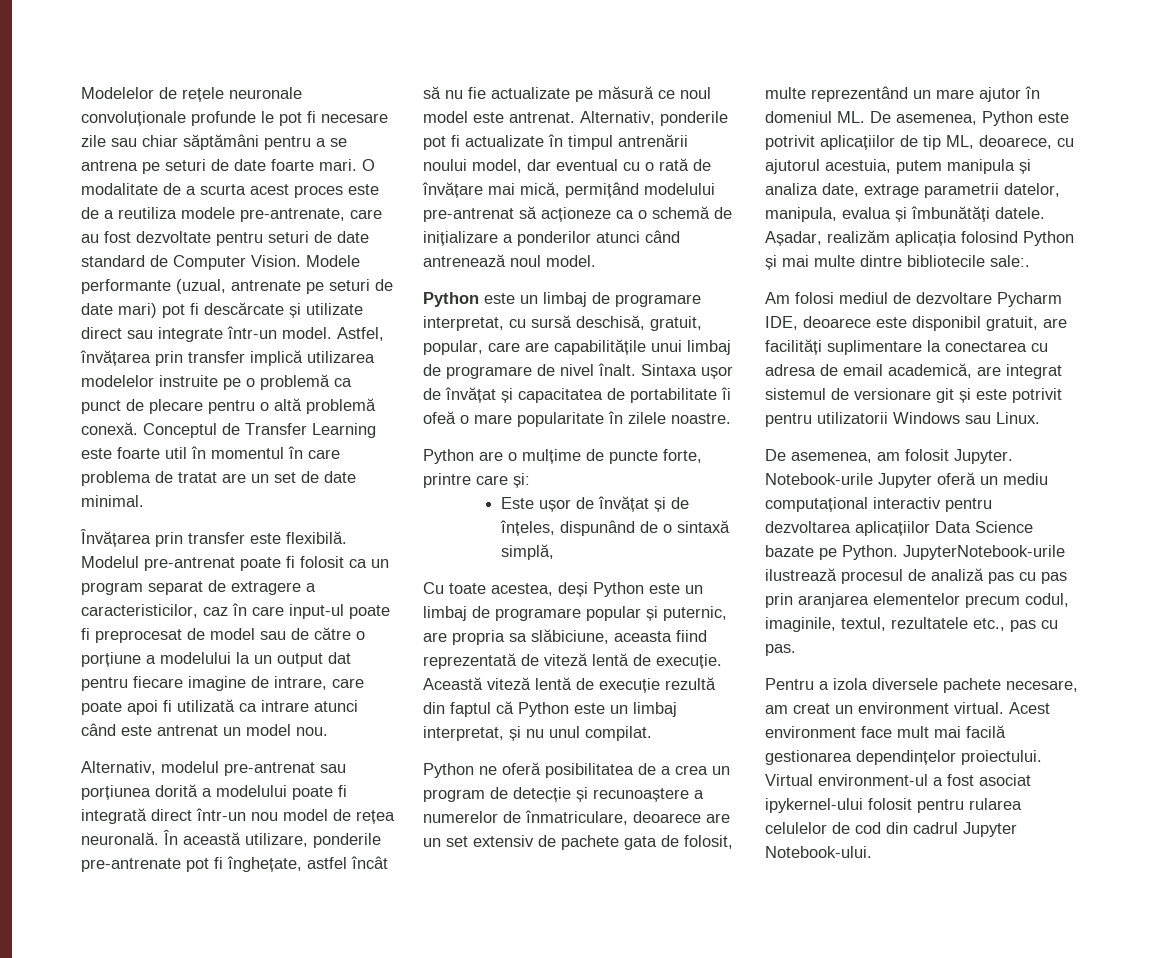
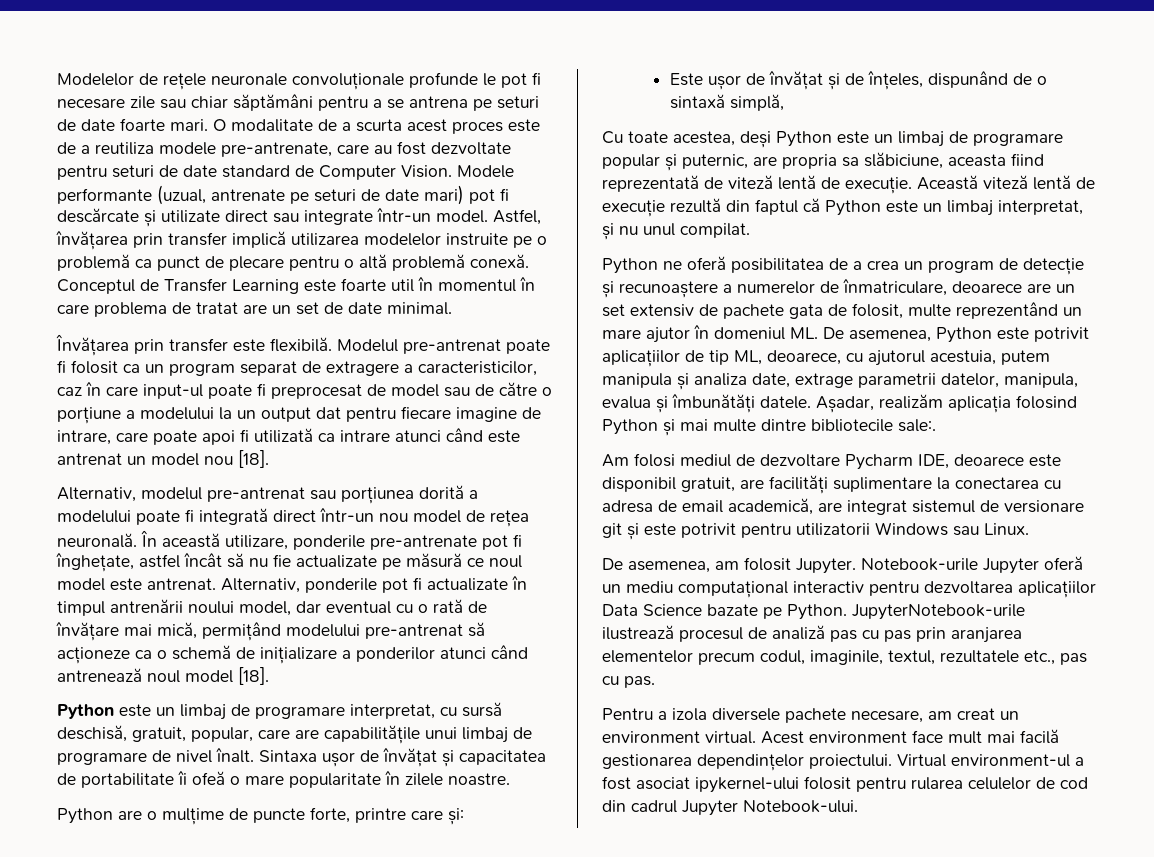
[296,727,328,736] nou. -> [204,450,269,468] nou [18].
[546,255,596,267] model. -> [185,667,269,685] model [18].

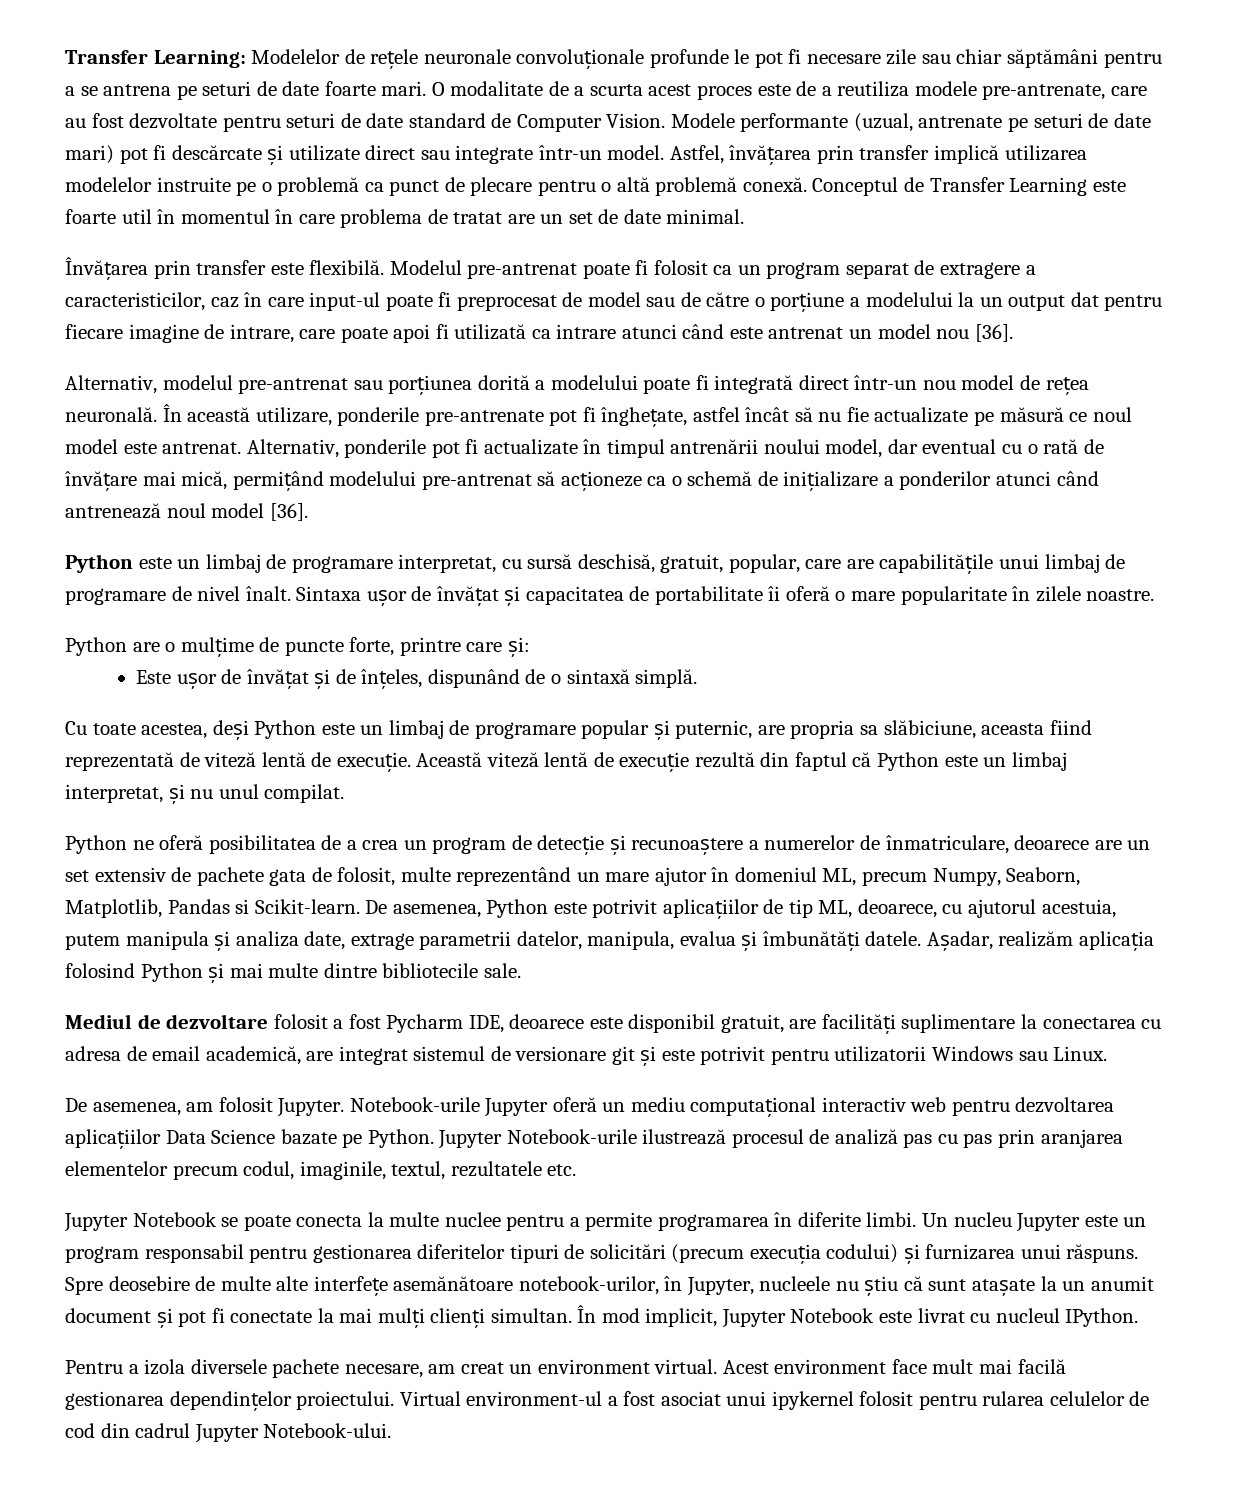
(57, 79) none -> [65,50,246,68] Transfer Learning:
[238,450,269,468] [18]. -> [974,324,1013,342] [36].
[238,667,269,685] [18]. -> [269,503,308,521] [36].
[192,771,225,785] ofeă -> [785,586,830,601] oferă
[730,94,785,111] simplă, -> [635,669,698,688] simplă.
[790,327,818,339] ML. -> [822,867,1081,886] [65,899,360,918] ML, precum Numpy, Seaborn, Matplotlib, Pandas si Scikit-learn.
[898,419,936,432] [602,453,840,467] sale:. // Am folosi mediul de dezvoltare -> [483,963,521,978] [65,1014,381,1029] sale. // Mediul de dezvoltare folosit a fost
(864, 587) none -> [910,1097,947,1112] web
[852,604,1025,620] JupyterNotebook-urile -> [438,1129,637,1149] Jupyter Notebook-urile
[1024,650,1087,665] [602,676,655,688] etc., pas cu pas. -> [547,1164,577,1176] [64,1212,1147,1232] [65,1244,1139,1264] [65,1276,1154,1296] [65,1305,1139,1328] etc. // Jupyter Notebook se poate conecta la multe nuclee pentru a permite programarea în diferite limbi. Un nucleu Jupyter este un program responsabil pentru gestionarea diferitelor tipuri de solicitări (precum execuția codului) și furnizarea unui răspuns. Spre deosebire de multe alte interfețe asemănătoare notebook-urilor, în Jupyter, nucleele nu știu că sunt atașate la un anumit document și pot fi conectate la mai mulți clienți simultan. În mod implicit, Jupyter Notebook este livrat cu nucleul IPython.
[695,777,799,793] ipykernel-ului -> [726,1391,854,1410] unui ipykernel

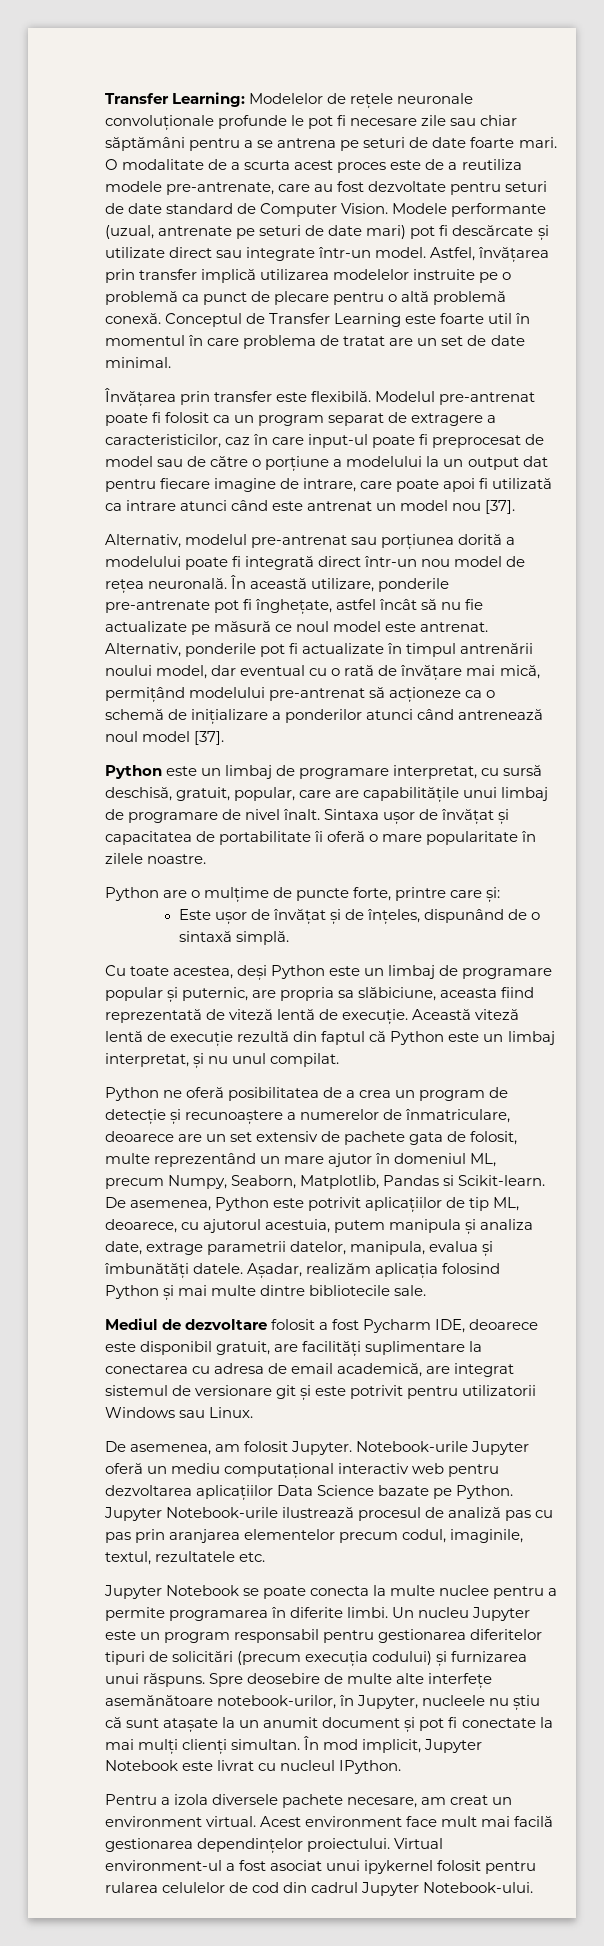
[974,324,1013,342] [36]. -> [485,500,516,514] [37].
[269,503,308,521] [36]. -> [194,731,225,745] [37].

